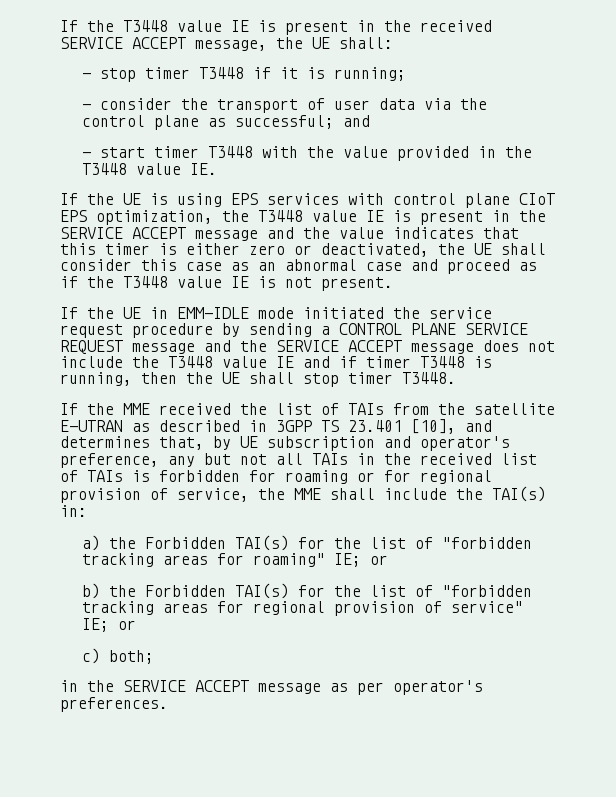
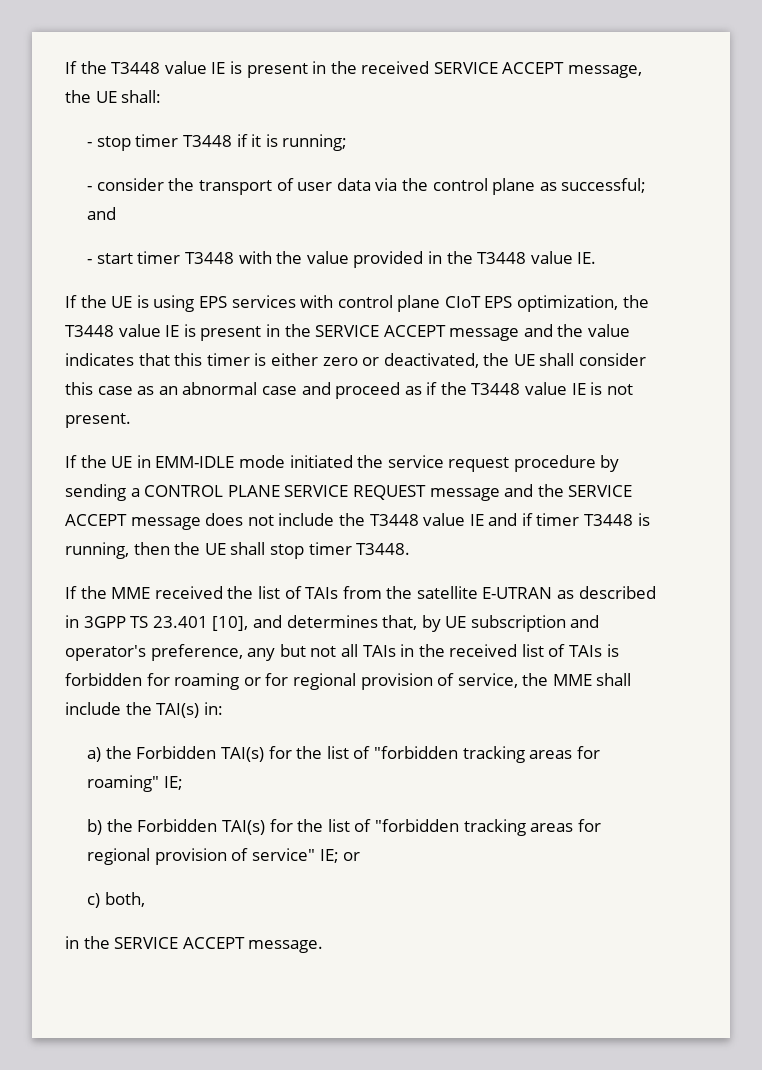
[370,555,389,565] or -> (183, 783) none
[109,650,155,664] [60,680,483,695] [60,697,168,712] both; // in the SERVICE ACCEPT message as per operator's preferences. -> [104,892,145,907] [65,936,324,953] both, // in the SERVICE ACCEPT message.

